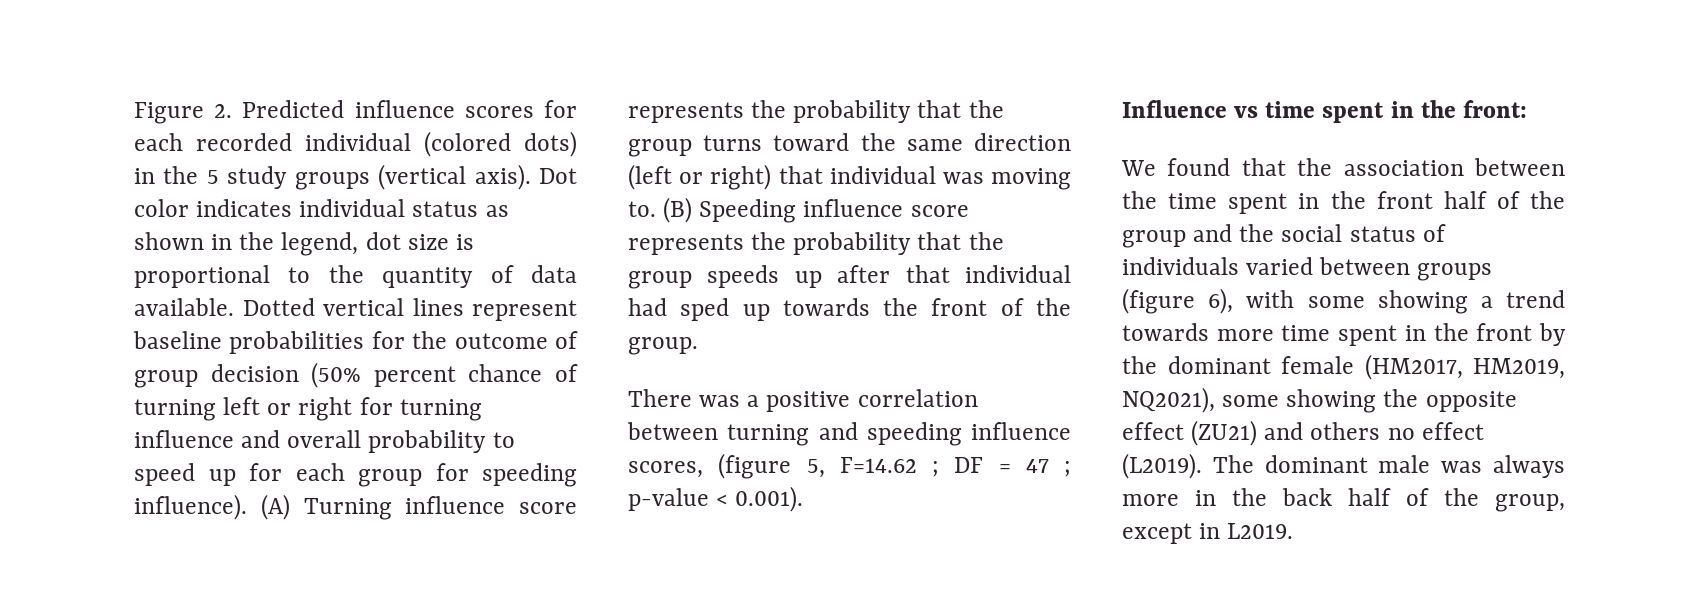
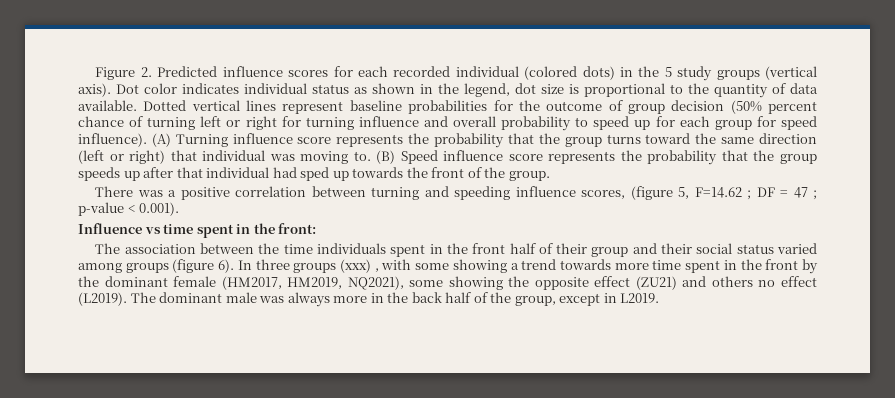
[482,463,577,487] speeding -> [780,116,817,130] speed
[699,199,797,223] Speeding -> [400,150,438,164] Speed
[1121,158,1333,176] We found that the -> [95,243,121,254] The
(1218, 201) none -> [316,243,386,254] individuals
[1530,191,1565,209] the -> [556,243,588,254] their
[1239,224,1275,242] the -> [661,243,693,254] their
[1422,224,1446,242] [1122,257,1493,281] [1122,288,1234,314] of individuals varied between groups (figure 6), -> [776,243,817,254] [78,259,379,273] varied among groups (figure 6). In three groups (xxx) ,

